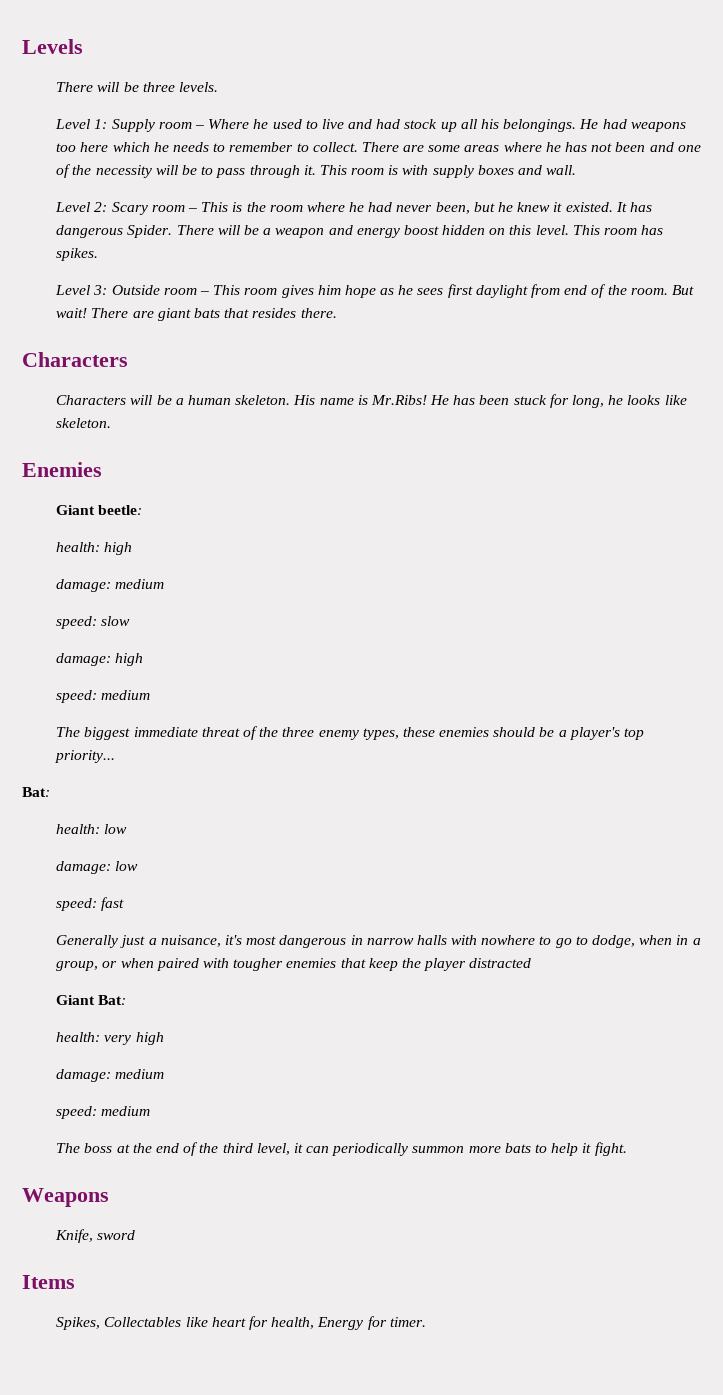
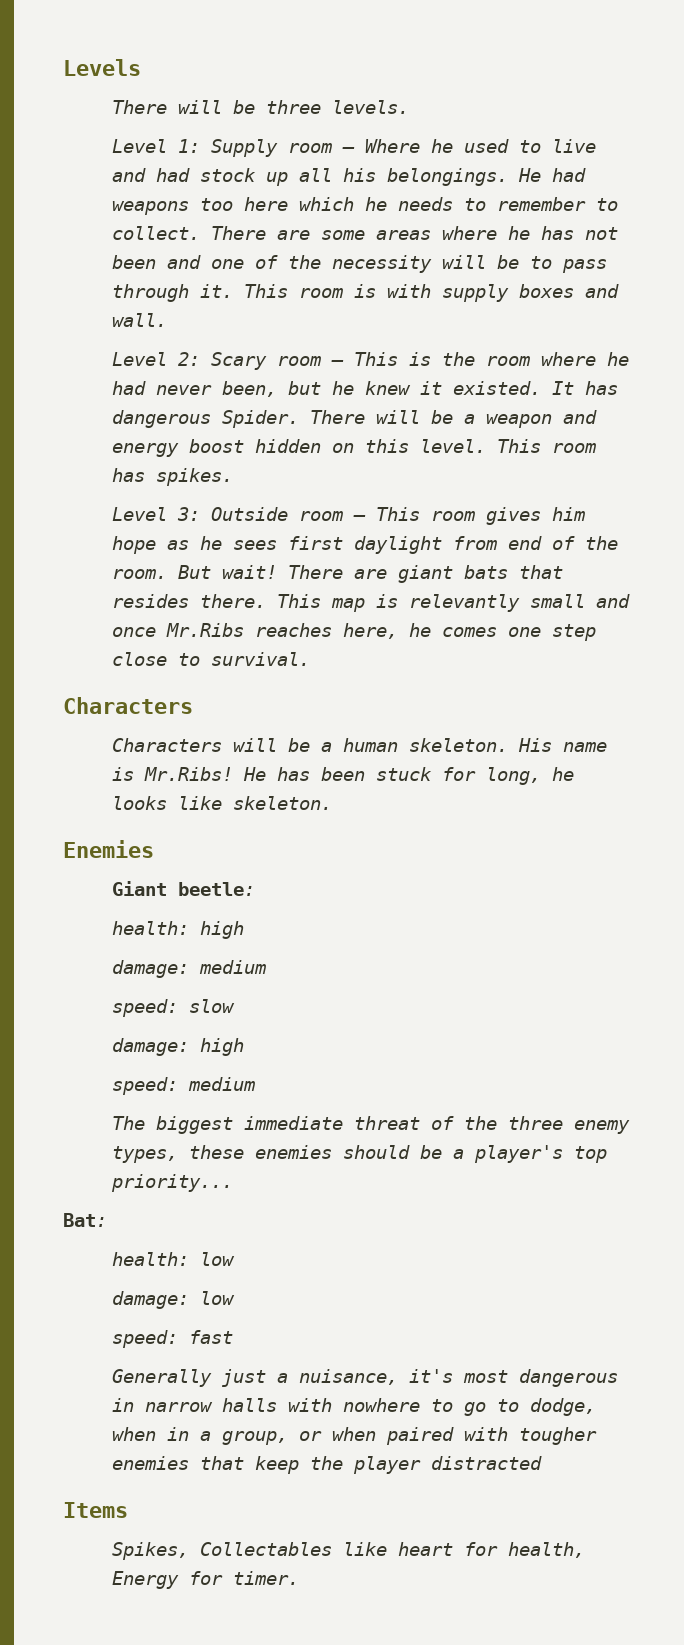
(337, 313) none -> [277,594,631,612] [112,623,597,641] [112,652,311,666] This map is relevantly small and once Mr.Ribs reaches here, he comes one step close to survival.
[56,995,127,1005] [56,1032,164,1045] [56,1069,165,1082] [56,1106,151,1119] [56,1142,627,1156] [22,1188,109,1207] [55,1229,136,1243] // Giant Bat: // health: very high // damage: medium // speed: medium // The boss at the end of the third level, it can periodically summon more bats to help it fight. // Weapons // Knife, sword -> (543, 1463) none

